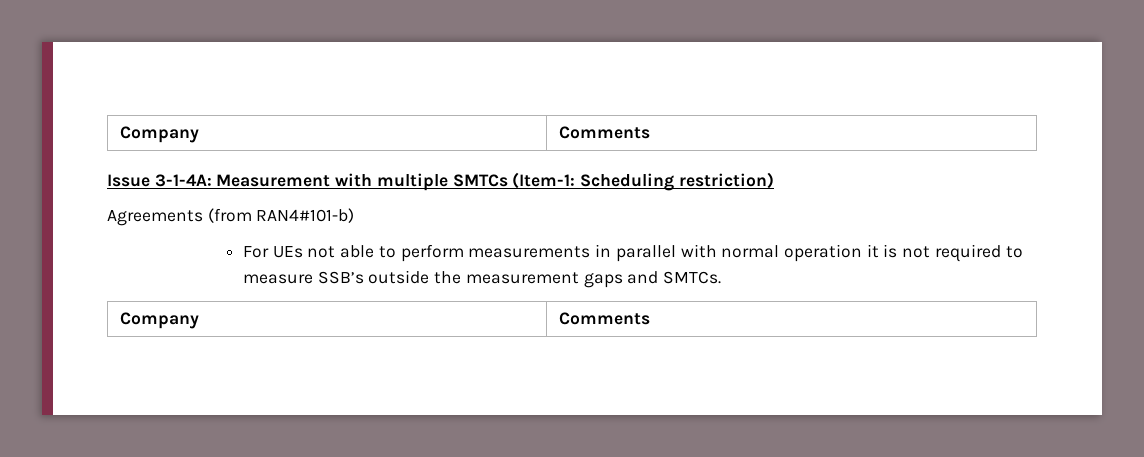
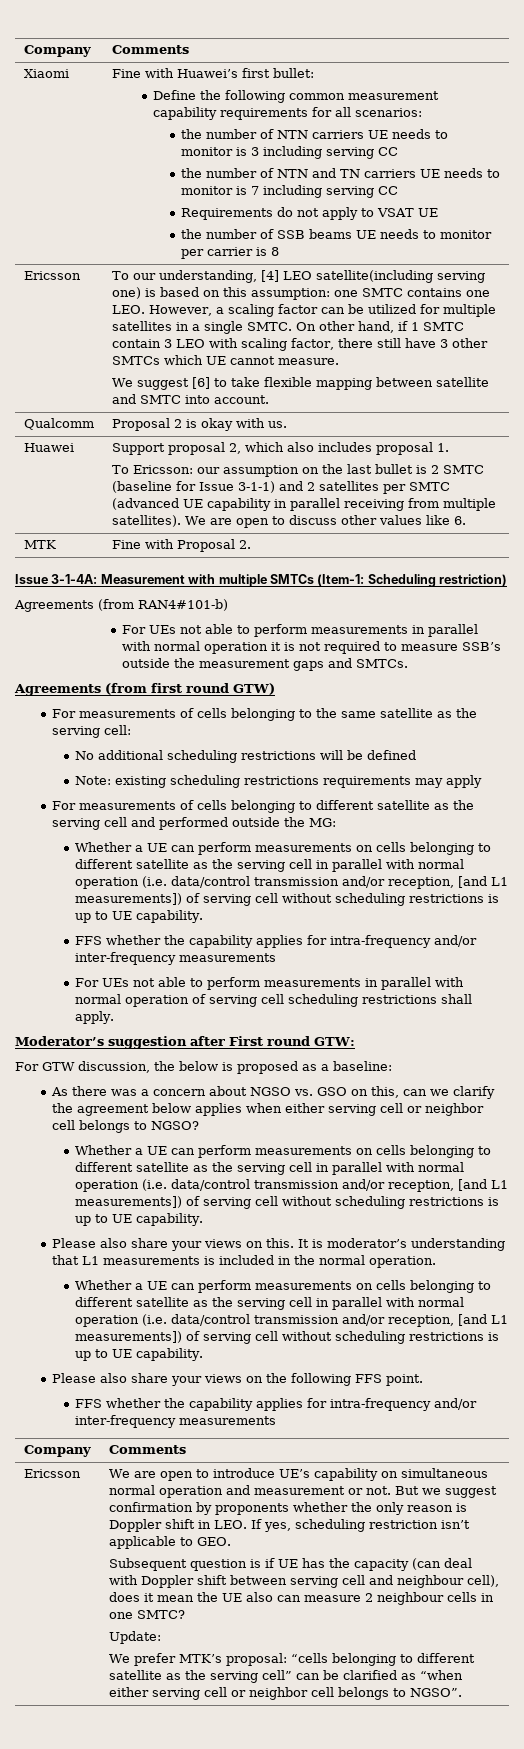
[119,126,199,143] [558,126,650,139] Company | Comments -> [23,45,91,57] [111,45,189,54] [23,69,69,78] [111,68,314,78] [153,90,440,103] [153,107,423,120] [181,129,449,139] [181,146,399,159] [181,168,501,178] [181,185,399,198] [181,207,439,220] [181,229,493,239] [181,247,280,259] [23,271,81,280] [111,270,485,283] [111,287,490,300] [111,304,496,317] [111,321,464,334] [111,338,488,351] [111,355,339,365] [111,377,489,390] [111,394,269,404] [23,418,94,430] [111,418,287,431] [23,443,74,452] [111,442,449,455] [111,464,484,477] [111,481,450,494] [111,498,496,511] [111,515,466,528] [23,540,56,549] [111,539,251,552] Company | Comments // Xiaomi | Fine with Huawei’s first bullet: // Define the following common measurement capability requirements for all scenarios: // the number of NTN carriers UE needs to monitor is 3 including serving CC // the number of NTN and TN carriers UE needs to monitor is 7 including serving CC // Requirements do not apply to VSAT UE // the number of SSB beams UE needs to monitor per carrier is 8 // Ericsson | To our understanding, [4] LEO satellite(including serving one) is based on this assumption: one SMTC contains one LEO. However, a scaling factor can be utilized for multiple satellites in a single SMTC. On other hand, if 1 SMTC contain 3 LEO with scaling factor, there still have 3 other SMTCs which UE cannot measure. // We suggest [6] to take flexible mapping between satellite and SMTC into account. // Qualcomm | Proposal 2 is okay with us. // Huawei | Support proposal 2, which also includes proposal 1. // To Ericsson: our assumption on the last bullet is 2 SMTC (baseline for Issue 3-1-1) and 2 satellites per SMTC (advanced UE capability in parallel receiving from multiple satellites). We are open to discuss other values like 6. // MTK | Fine with Proposal 2.
[119,312,199,329] [558,312,650,325] // Company | Comments -> [14,683,275,696] [52,708,478,721] [52,725,132,738] [75,750,417,763] [75,775,483,788] [52,800,475,813] [52,817,337,830] [75,842,492,855] [75,859,465,872] [75,876,509,889] [75,893,500,906] [75,910,204,923] [75,935,478,948] [75,952,277,965] [75,977,465,990] [75,994,473,1007] [75,1011,115,1024] [15,1036,355,1049] [15,1061,392,1074] [51,1086,496,1099] [52,1103,485,1116] [52,1120,200,1133] [75,1145,492,1158] [75,1162,465,1175] [75,1179,509,1192] [75,1196,500,1209] [75,1213,204,1226] [52,1238,506,1251] [52,1255,437,1268] [75,1280,492,1293] [75,1297,465,1310] [75,1314,509,1327] [75,1331,500,1344] [75,1348,204,1361] [52,1373,424,1386] [75,1398,478,1411] [75,1415,277,1428] [23,1445,91,1457] [108,1445,186,1454] [23,1469,81,1478] [108,1468,488,1481] [108,1485,497,1498] [108,1502,467,1515] [108,1519,470,1532] [108,1536,231,1549] [108,1558,472,1571] [108,1575,499,1588] [108,1592,494,1605] [108,1610,185,1619] [108,1631,161,1644] [108,1653,475,1666] [108,1670,463,1683] [108,1687,462,1700] // Agreements (from first round GTW) // For measurements of cells belonging to the same satellite as the serving cell: // No additional scheduling restrictions will be defined // Note: existing scheduling restrictions requirements may apply // For measurements of cells belonging to different satellite as the serving cell and performed outside the MG: // Whether a UE can perform measurements on cells belonging to different satellite as the serving cell in parallel with normal operation (i.e. data/control transmission and/or reception, [and L1 measurements]) of serving cell without scheduling restrictions is up to UE capability. // FFS whether the capability applies for intra-frequency and/or inter-frequency measurements // For UEs not able to perform measurements in parallel with normal operation of serving cell scheduling restrictions shall apply. // Moderator’s suggestion after First round GTW: // For GTW discussion, the below is proposed as a baseline: // As there was a concern about NGSO vs. GSO on this, can we clarify the agreement below applies when either serving cell or neighbor cell belongs to NGSO? // Whether a UE can perform measurements on cells belonging to different satellite as the serving cell in parallel with normal operation (i.e. data/control transmission and/or reception, [and L1 measurements]) of serving cell without scheduling restrictions is up to UE capability. // Please also share your views on this. It is moderator’s understanding that L1 measurements is included in the normal operation. // Whether a UE can perform measurements on cells belonging to different satellite as the serving cell in parallel with normal operation (i.e. data/control transmission and/or reception, [and L1 measurements]) of serving cell without scheduling restrictions is up to UE capability. // Please also share your views on the following FFS point. // FFS whether the capability applies for intra-frequency and/or inter-frequency measurements // Company | Comments // Ericsson | We are open to introduce UE’s capability on simultaneous normal operation and measurement or not. But we suggest confirmation by proponents whether the only reason is Doppler shift in LEO. If yes, scheduling restriction isn’t applicable to GEO. // Subsequent question is if UE has the capacity (can deal with Doppler shift between serving cell and neighbour cell), does it mean the UE also can measure 2 neighbour cells in one SMTC? // Update: // We prefer MTK’s proposal: “cells belonging to different satellite as the serving cell” can be clarified as “when either serving cell or neighbor cell belongs to NGSO”.

